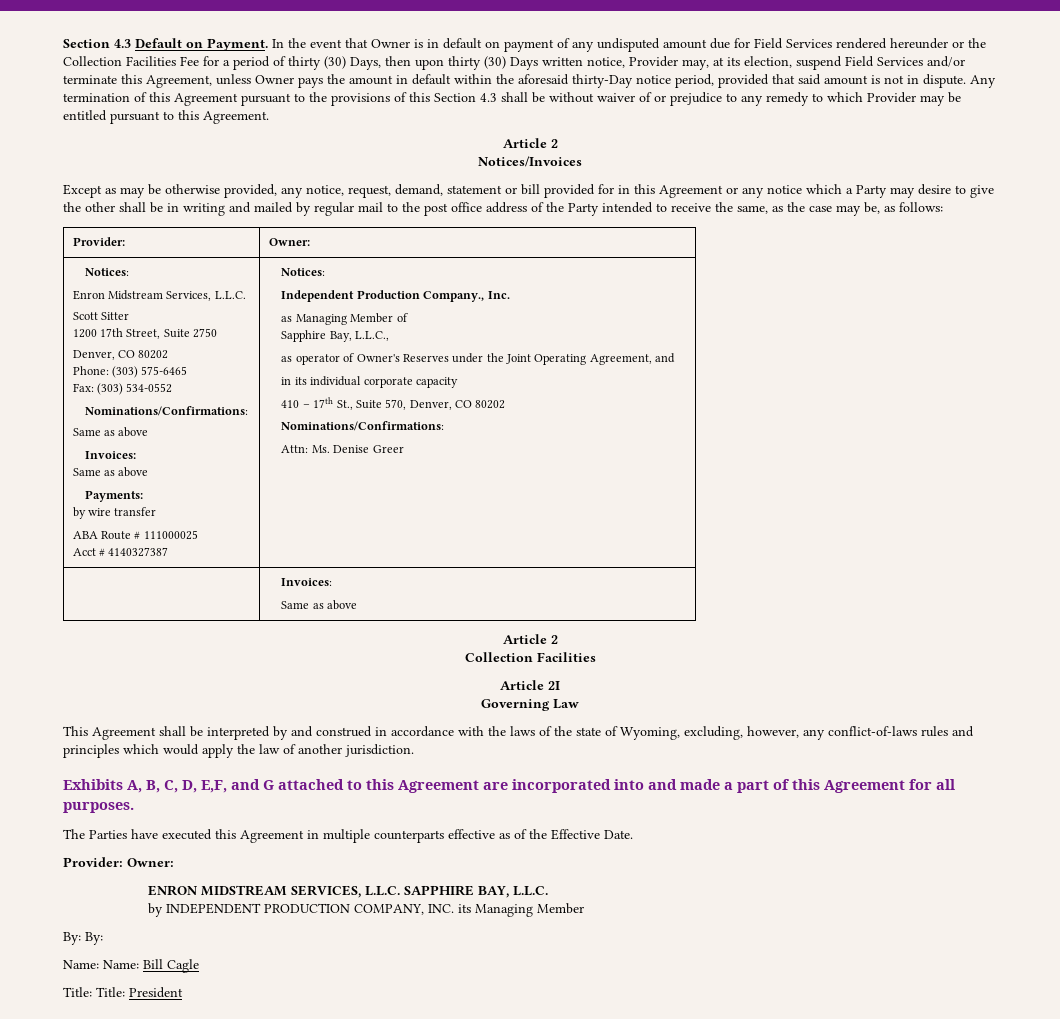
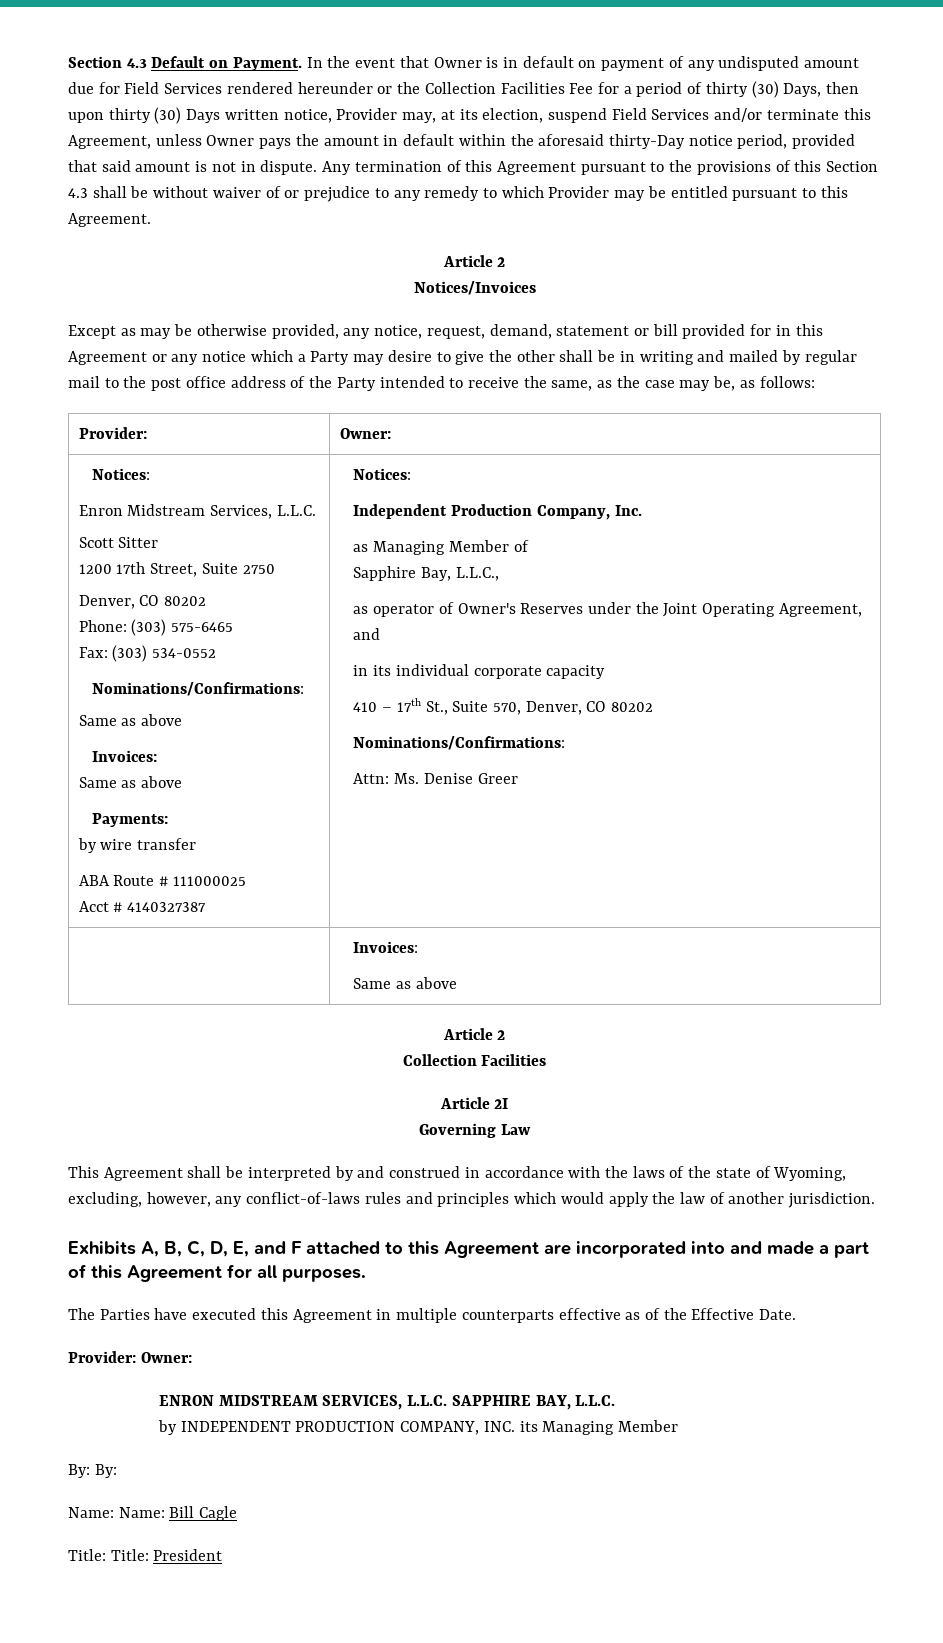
[423,291,485,302] Company., -> [536,505,610,520] Company,
[201,779,274,793] E,F, and G -> [233,1241,302,1257] E, and F

